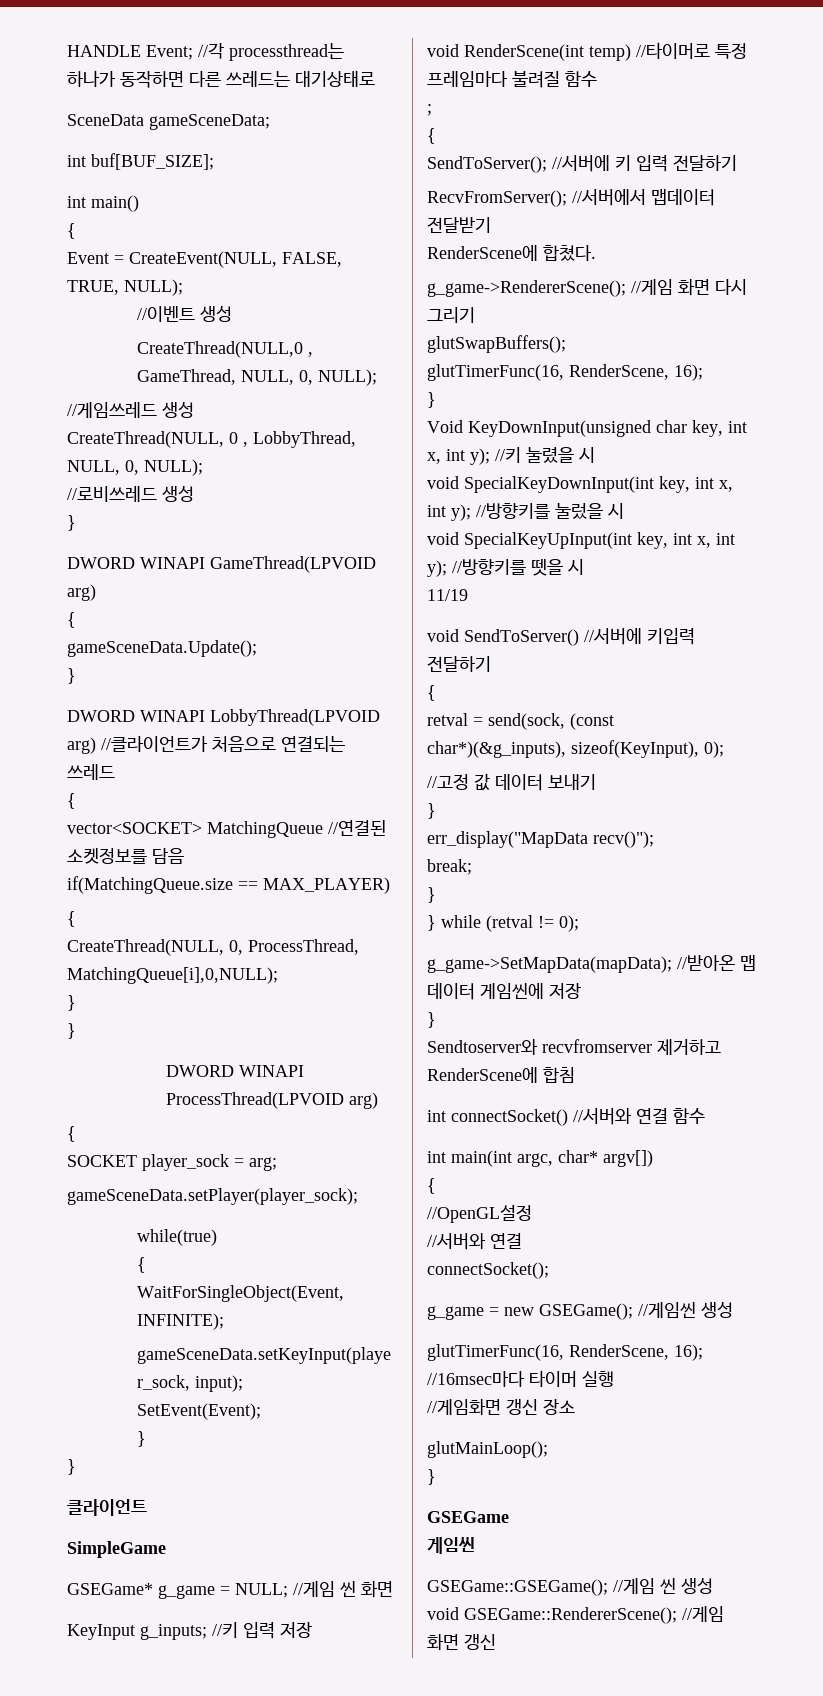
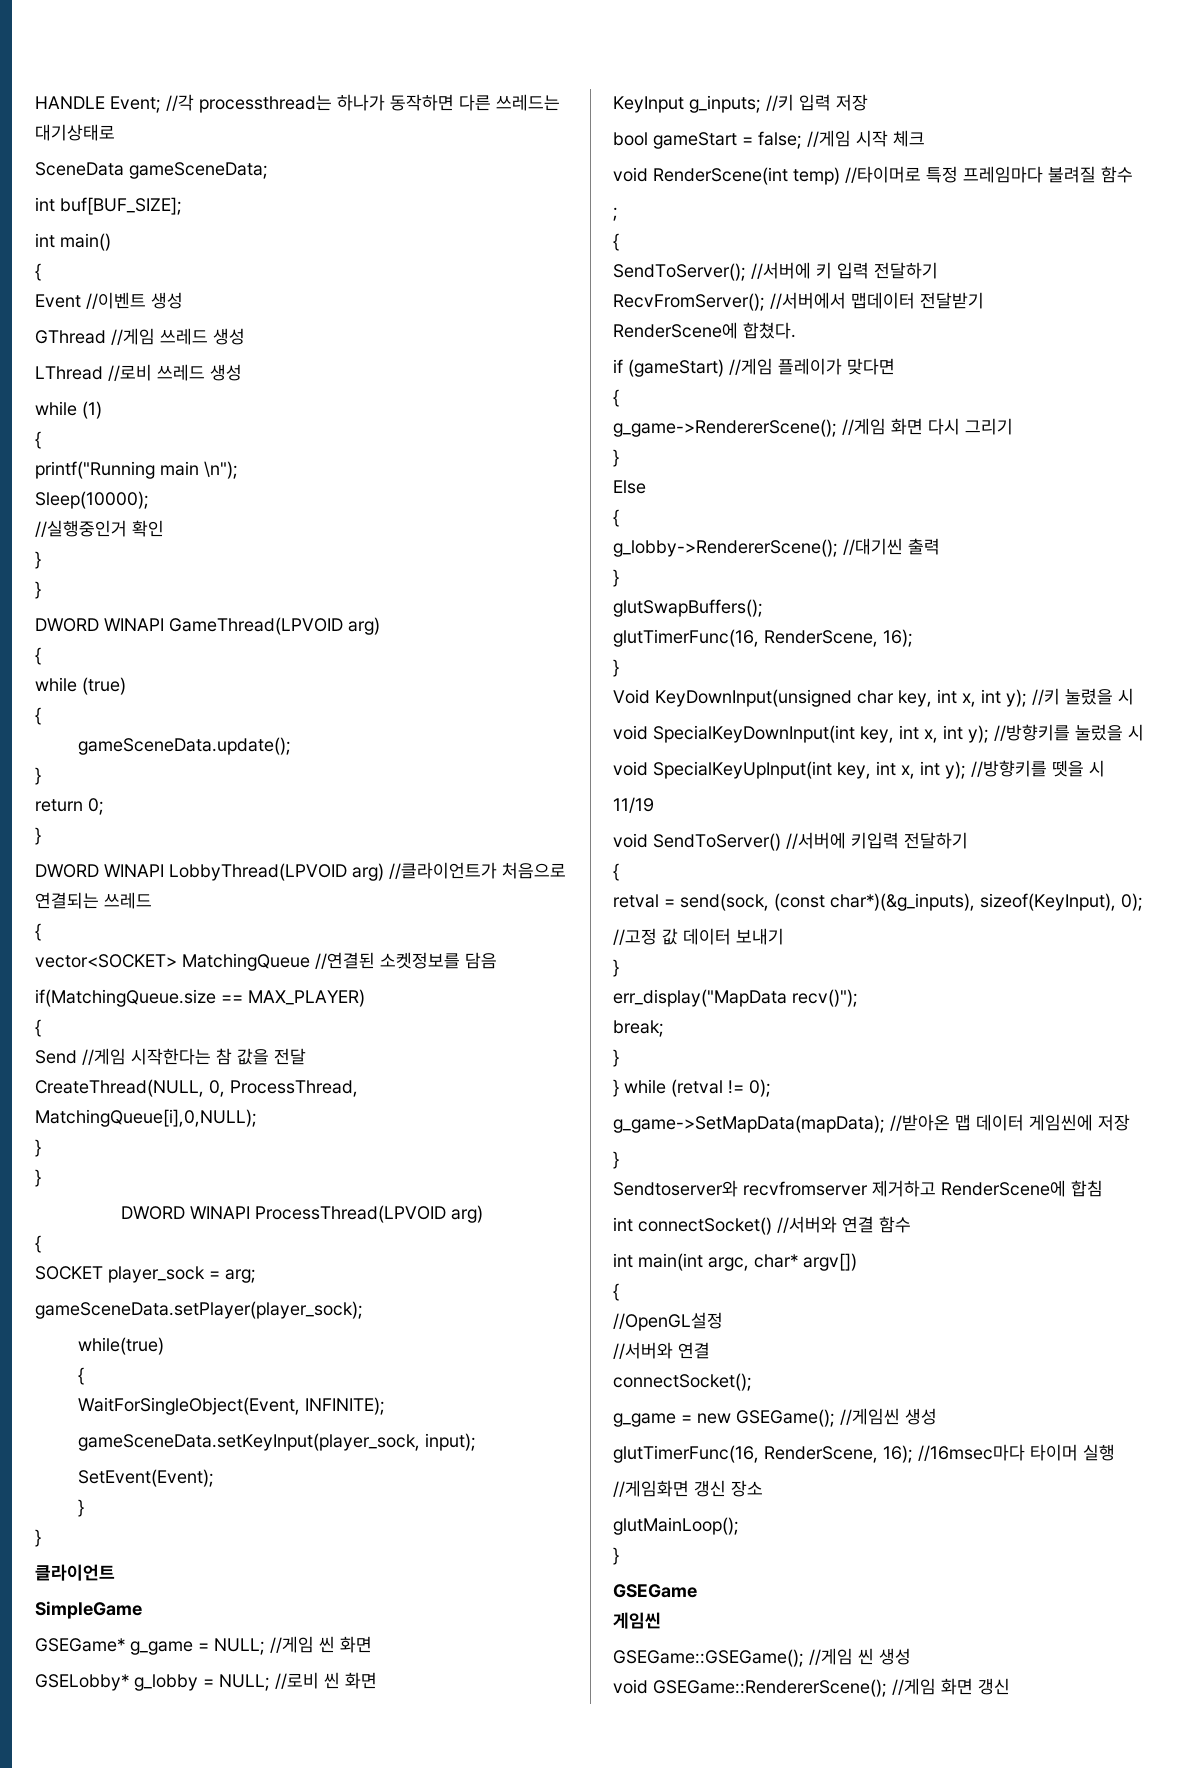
[114,251,342,268] [67,279,183,296] [137,306,233,322] [137,341,314,358] [137,369,378,386] [67,402,194,418] [67,431,356,448] [67,459,203,476] [67,486,194,502] = CreateEvent(NULL, FALSE, TRUE, NULL); // //이벤트 생성 // CreateThread(NULL,0 , GameThread, NULL, 0, NULL); // //게임쓰레드 생성 // CreateThread(NULL, 0 , LobbyThread, NULL, 0, NULL); // //로비쓰레드 생성 -> [86,292,183,309] [35,328,245,345] [35,364,242,381] [35,401,102,419] [35,431,41,449] [35,461,238,479] [35,491,149,509] [35,520,164,537] [35,551,41,569] //이벤트 생성 // GThread //게임 쓰레드 생성 // LThread //로비 쓰레드 생성 // while (1) // { // printf("Running main \n"); // Sleep(10000); // //실행중인거 확인 // }
[67,640,257,657] gameSceneData.Update(); -> [35,677,126,695] [35,707,41,725] [78,737,292,755] [35,767,41,785] [35,798,104,815] while (true) // { // gameSceneData.update(); // } // return 0;
(76, 919) none -> [35,1048,306,1065] // Send //게임 시작한다는 참 값을 전달
(393, 1589) none -> [35,1672,377,1691] // GSELobby* g_lobby = NULL; //로비 씬 화면
(312, 1630) none -> [613,130,925,149] // bool gameStart = false; //게임 시작 체크
(596, 253) none -> [613,358,895,377] [613,389,619,407] // if (gameStart) //게임 플레이가 맞다면 // {
(475, 315) none -> [613,449,619,467] [613,480,646,494] [613,509,619,527] [613,538,940,557] [613,569,619,587] // } // Else // { // g_lobby->RendererScene(); //대기씬 출력 // }

